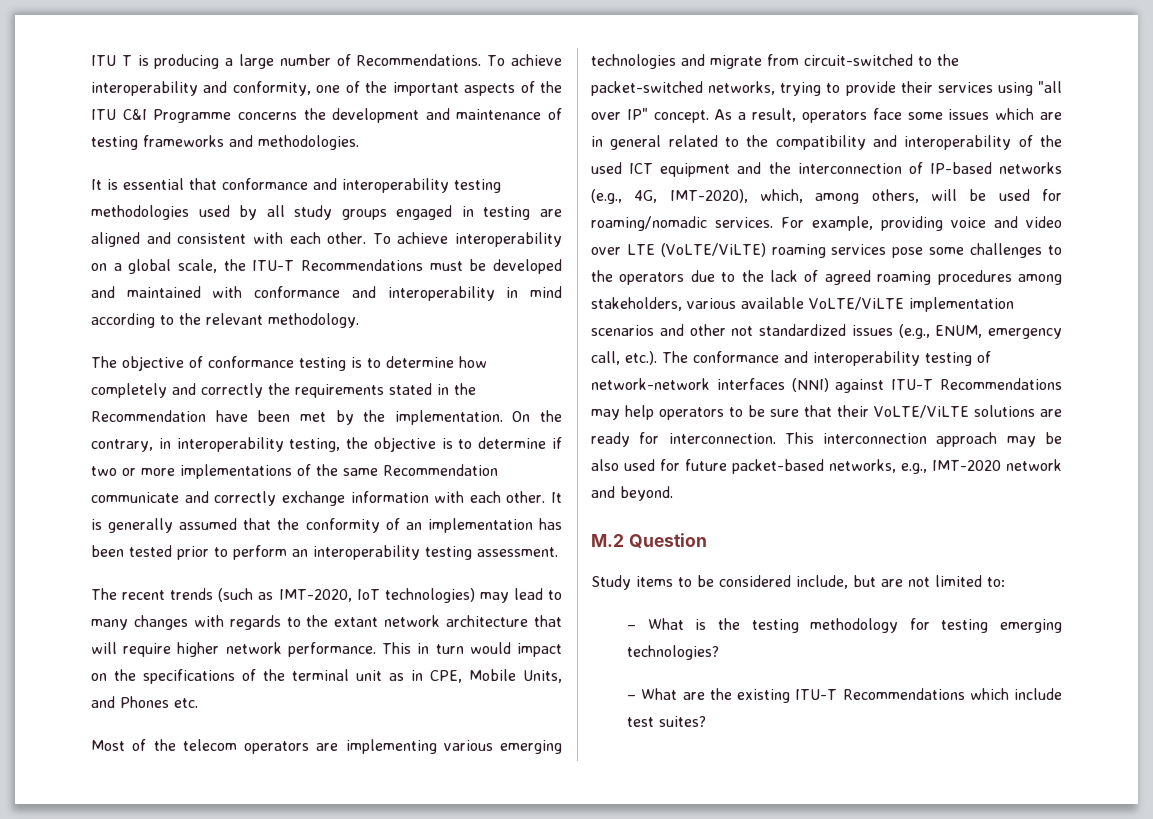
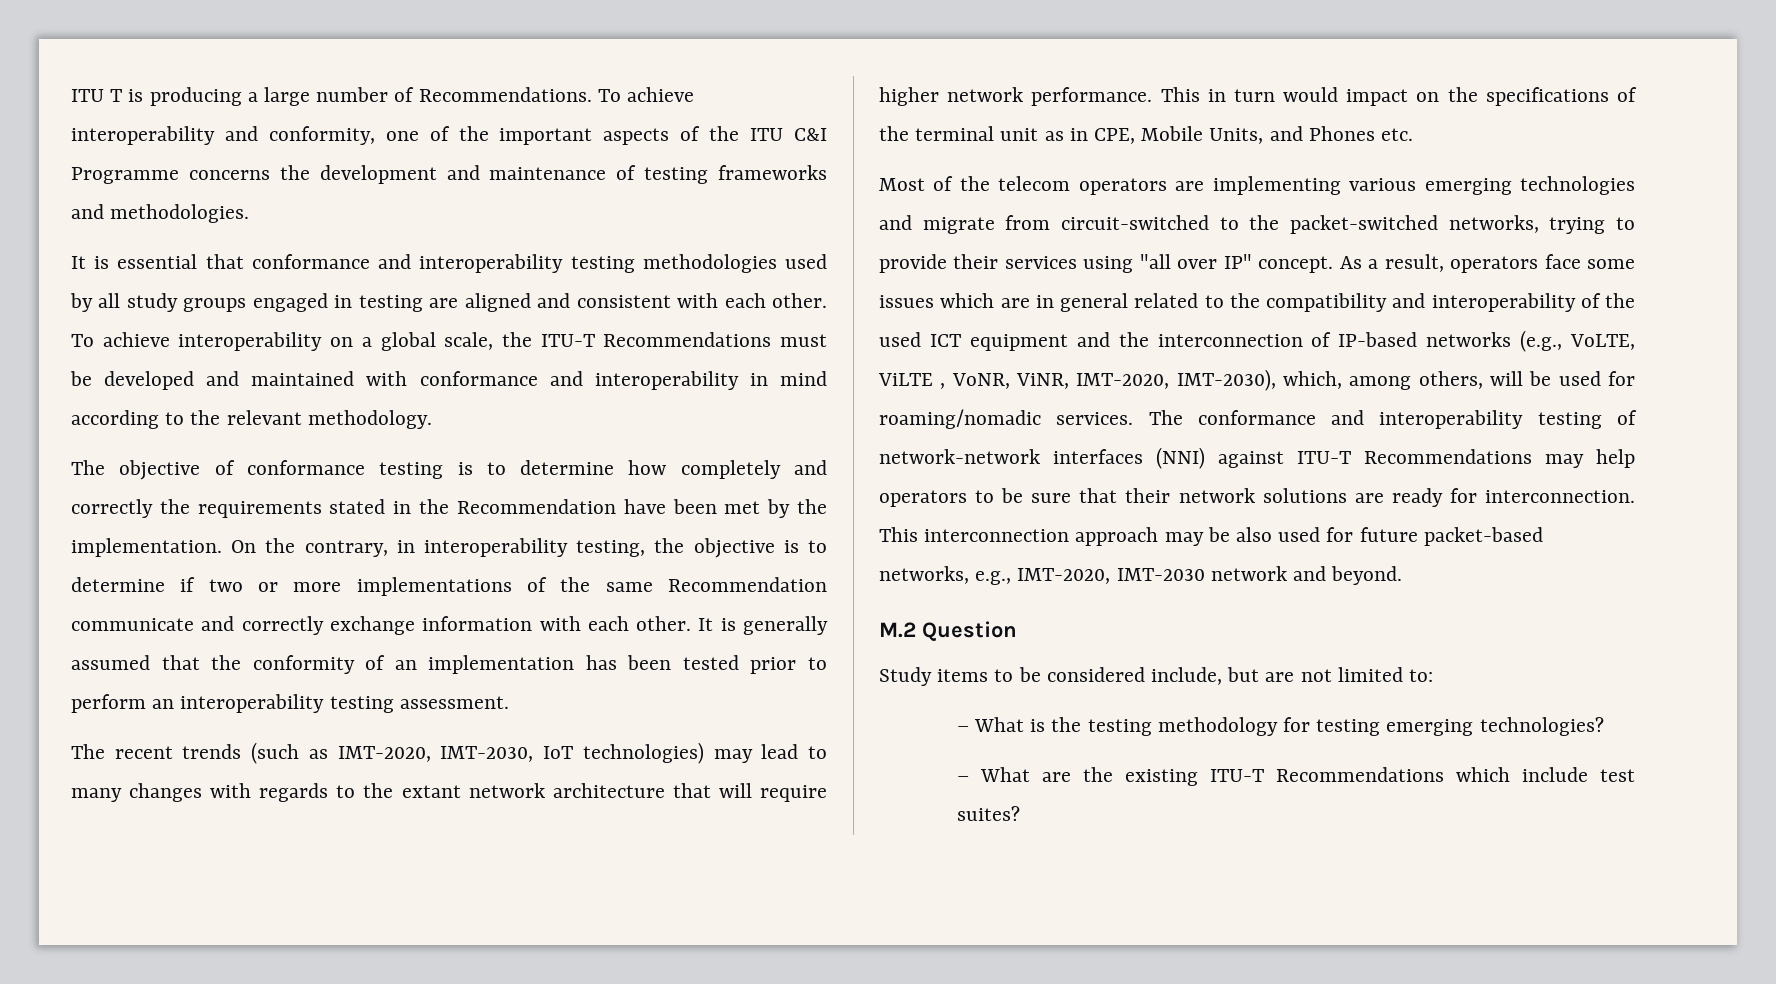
(352, 595) none -> [440,746,534,762] IMT-2030,
[634,189,748,203] 4G, IMT-2020), -> [1570,334,1635,350] [878,369,1276,391] VoLTE, ViLTE , VoNR, ViNR, IMT-2020, IMT-2030),
[781,216,1062,231] [591,243,1062,258] [591,270,1062,285] [591,297,1014,312] [591,324,1062,339] [591,351,657,365] For example, providing voice and video over LTE (VoLTE/ViLTE) roaming services pose some challenges to the operators due to the lack of agreed roaming procedures among stakeholders, various available VoLTE/ViLTE implementation scenarios and other not standardized issues (e.g., ENUM, emergency call, etc.). -> (1134, 418) none
[874,405,970,418] VoLTE/ViLTE -> [1178,488,1255,503] network
[932,460,1001,471] IMT-2020 -> [1017,568,1205,584] IMT-2020, IMT-2030

